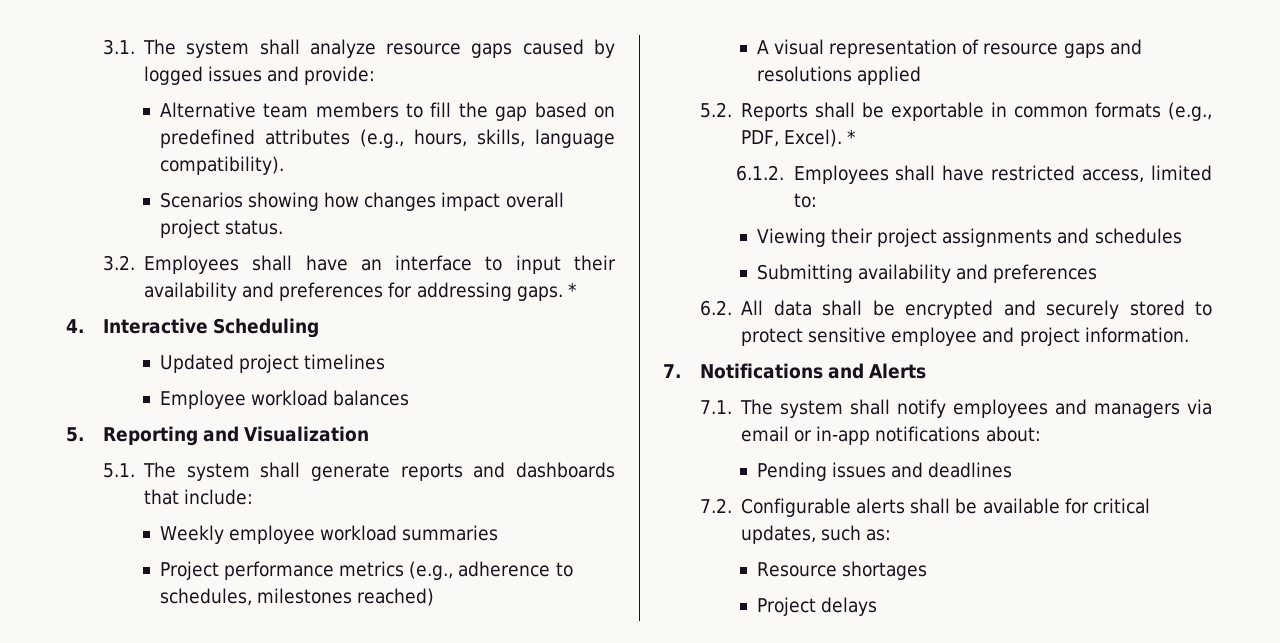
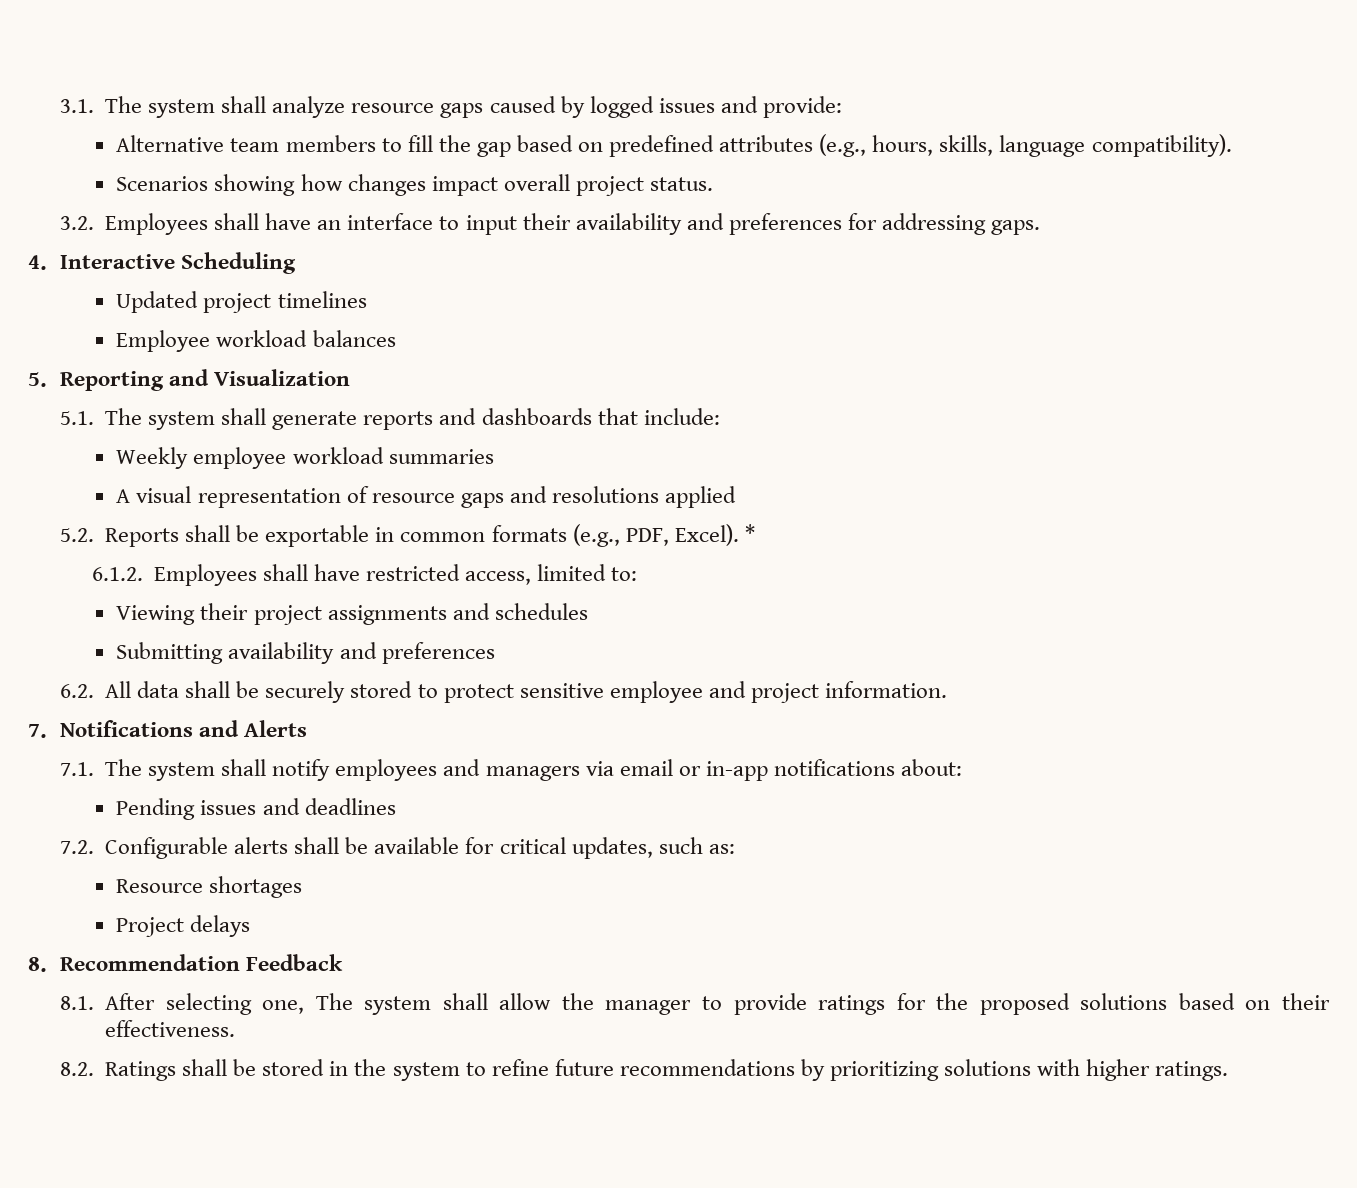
[567,282,577,297] * -> (1041, 227) none
[159,561,573,580] [159,588,435,606] // Project performance metrics (e.g., adherence to schedules, milestones reached) -> (494, 456) none
[904,300,1036,319] encrypted and -> (260, 689) none
(878, 606) none -> [28,954,343,972] [59,993,1330,1015] [105,1020,236,1037] [59,1059,1229,1081] // 8. Recommendation Feedback // 8.1. After selecting one, The system shall allow the manager to provide ratings for the proposed solutions based on their effectiveness. // 8.2. Ratings shall be stored in the system to refine future recommendations by prioritizing solutions with higher ratings.

